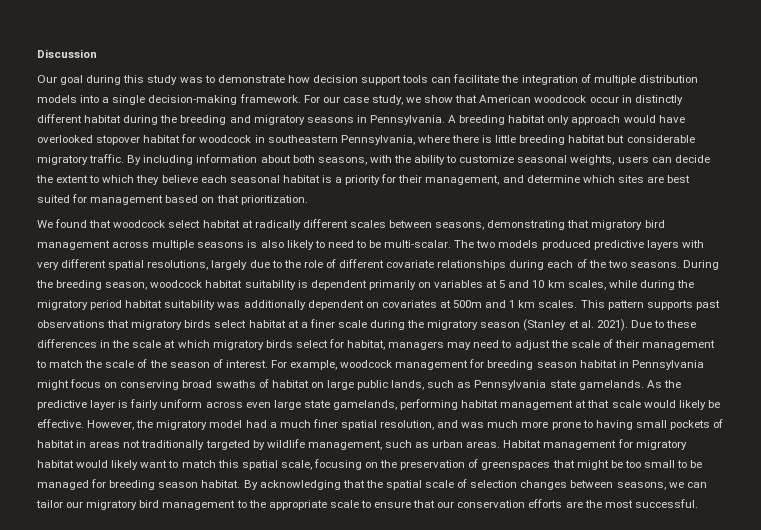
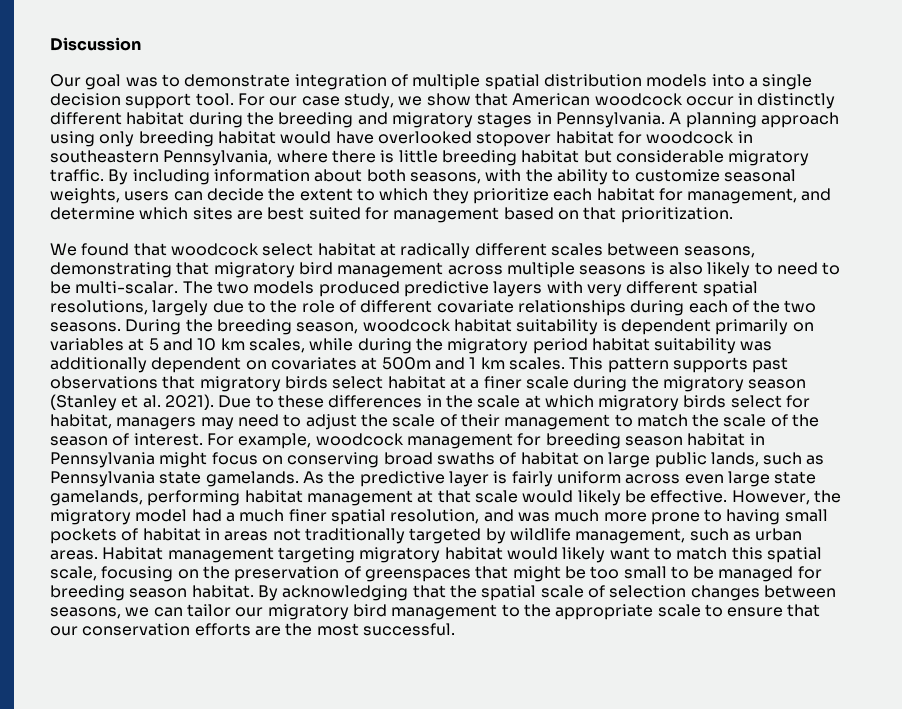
[86,74,519,85] during this study was to demonstrate how decision support tools can facilitate the -> [125,74,291,87] was to demonstrate
(636, 80) none -> [484,74,540,90] spatial
[148,94,301,105] decision-making framework. -> [50,93,234,109] decision support tool.
[306,117,354,123] seasons -> [477,112,533,128] stages
[459,115,621,125] breeding habitat only approach -> [685,112,839,128] [50,131,276,147] planning approach using only breeding habitat
[161,174,423,185] believe each seasonal habitat is a priority for their -> [472,188,683,204] prioritize each habitat for
[617,439,633,448] for -> [277,547,355,563] targeting

